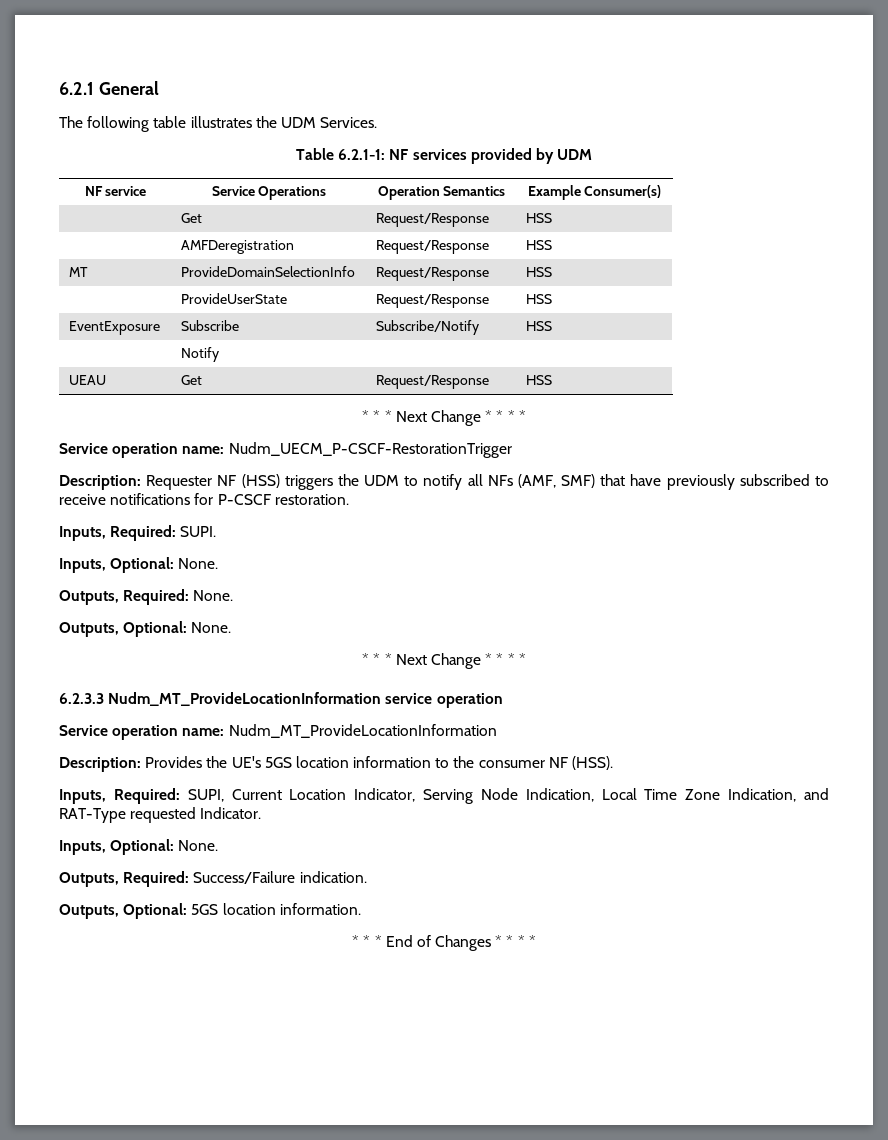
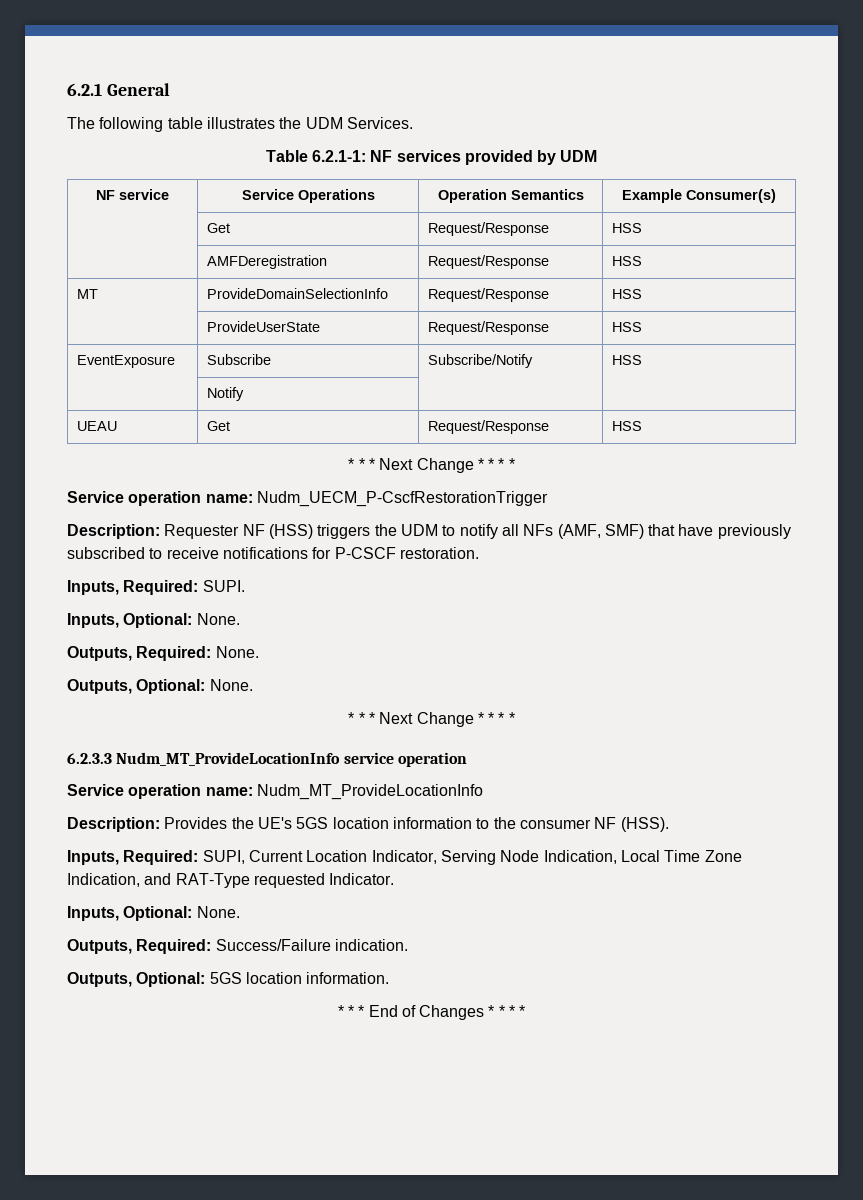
[228,442,512,458] Nudm_UECM_P-CSCF-RestorationTrigger -> [256,491,548,507] Nudm_UECM_P-CscfRestorationTrigger
[108,692,382,706] Nudm_MT_ProvideLocationInformation -> [116,752,341,766] Nudm_MT_ProvideLocationInfo
[228,724,497,738] Nudm_MT_ProvideLocationInformation -> [256,784,483,800] Nudm_MT_ProvideLocationInfo

